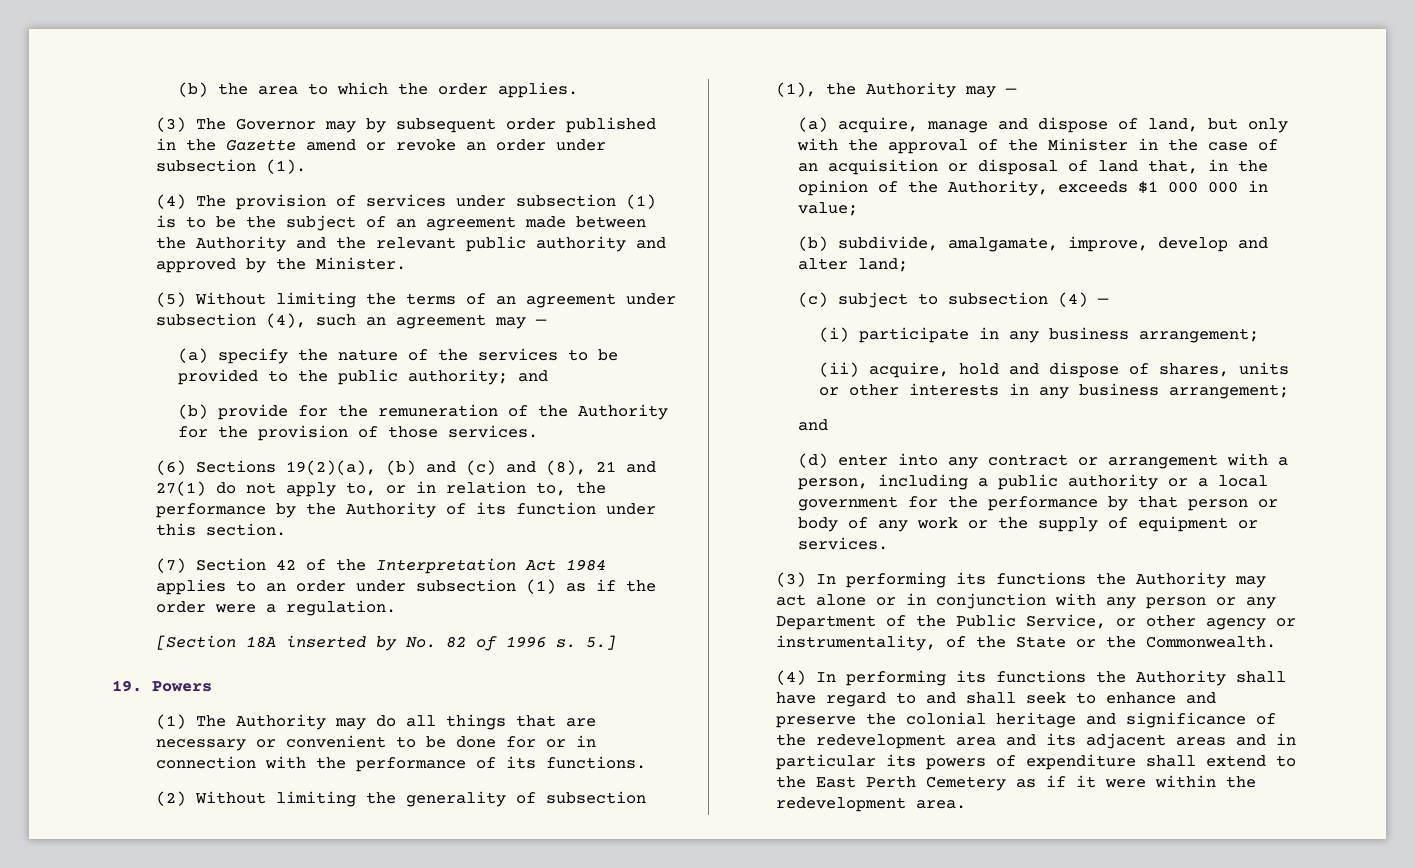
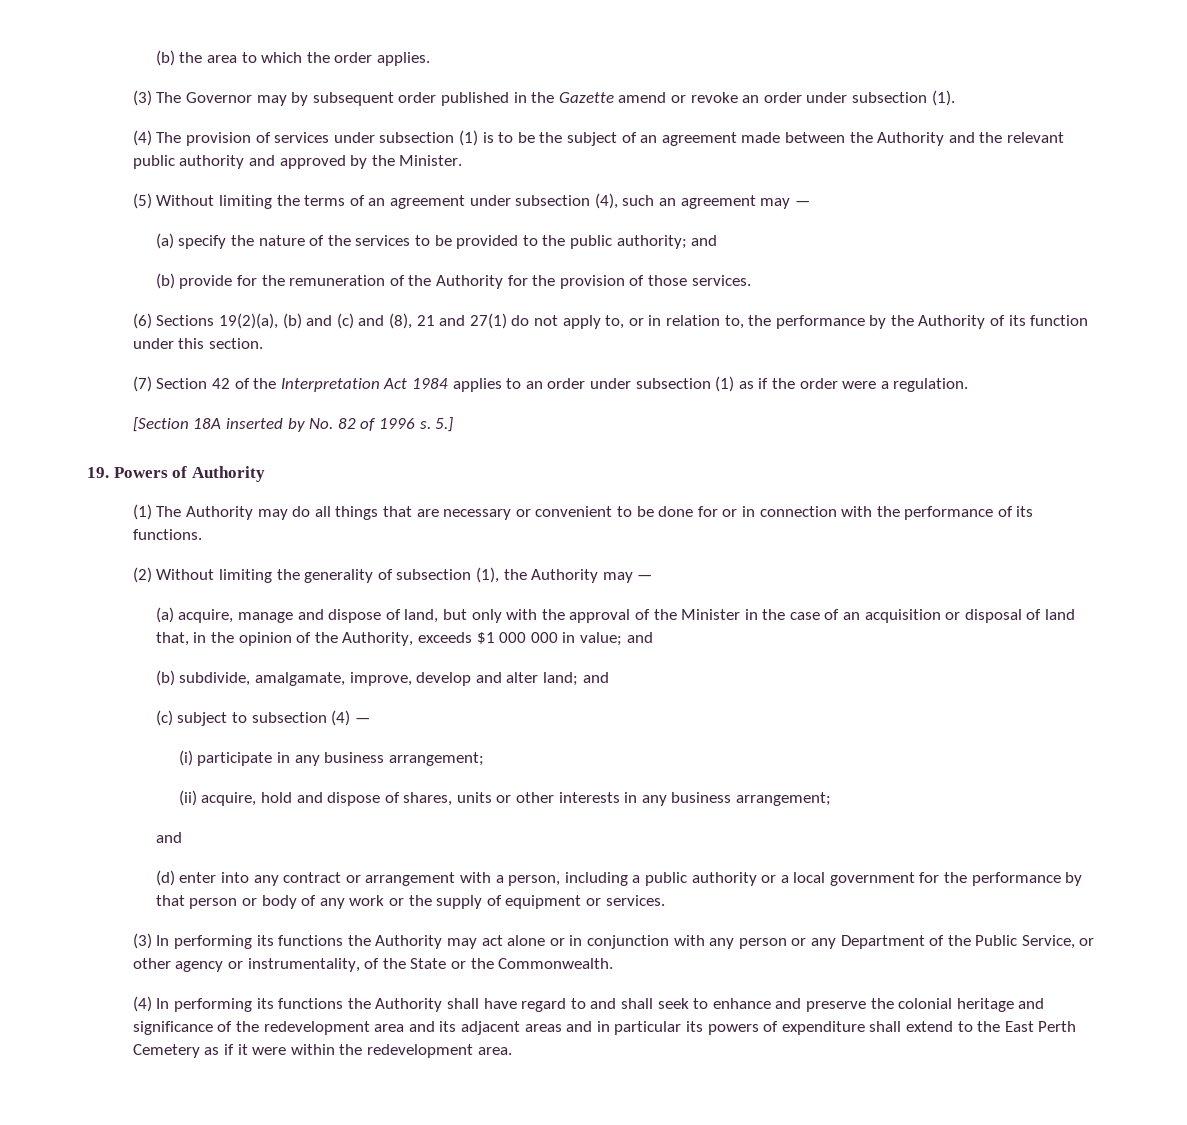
(212, 686) none -> [172,466,265,482] of Authority
(858, 209) none -> [626,632,653,643] and
(908, 265) none -> [582,672,609,683] and

